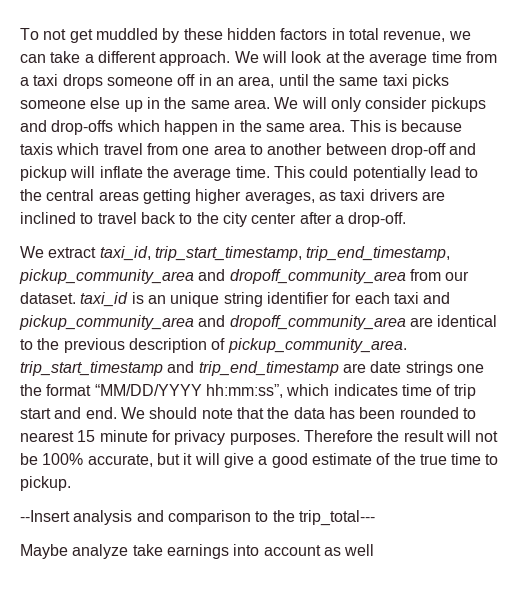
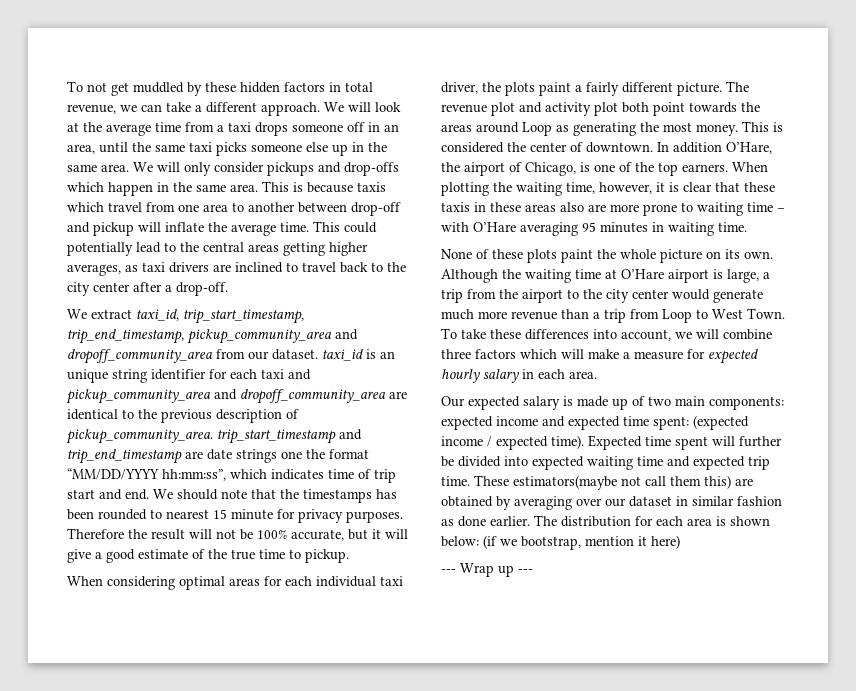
[293,407,325,419] data -> [303,489,372,503] timestamps
[20,510,375,526] [20,544,375,559] --Insert analysis and comparison to the trip_total--- // Maybe analyze take earnings into account as well -> [67,576,403,590] [441,81,749,96] [441,102,760,116] [441,121,783,136] [441,142,772,154] [441,162,768,176] [441,182,775,196] [441,202,785,216] [441,222,747,236] [441,249,773,263] [441,269,770,283] [441,289,763,303] [441,308,785,323] [441,328,772,341] [441,349,758,364] [441,369,597,383] [441,396,784,410] [441,415,749,430] [441,435,782,450] [441,456,770,470] [441,475,753,490] [441,496,782,510] [441,515,770,527] [441,535,680,550] [441,563,533,577] When considering optimal areas for each individual taxi driver, the plots paint a fairly different picture. The revenue plot and activity plot both point towards the areas around Loop as generating the most money. This is considered the center of downtown. In addition O’Hare, the airport of Chicago, is one of the top earners. When plotting the waiting time, however, it is clear that these taxis in these areas also are more prone to waiting time – with O’Hare averaging 95 minutes in waiting time. // None of these plots paint the whole picture on its own. Although the waiting time at O’Hare airport is large, a trip from the airport to the city center would generate much more revenue than a trip from Loop to West Town. To take these differences into account, we will combine three factors which will make a measure for expected hourly salary in each area. // Our expected salary is made up of two main components: expected income and expected time spent: (expected income / expected time). Expected time spent will further be divided into expected waiting time and expected trip time. These estimators(maybe not call them this) are obtained by averaging over our dataset in similar fashion as done earlier. The distribution for each area is shown below: (if we bootstrap, mention it here) // --- Wrap up ---

